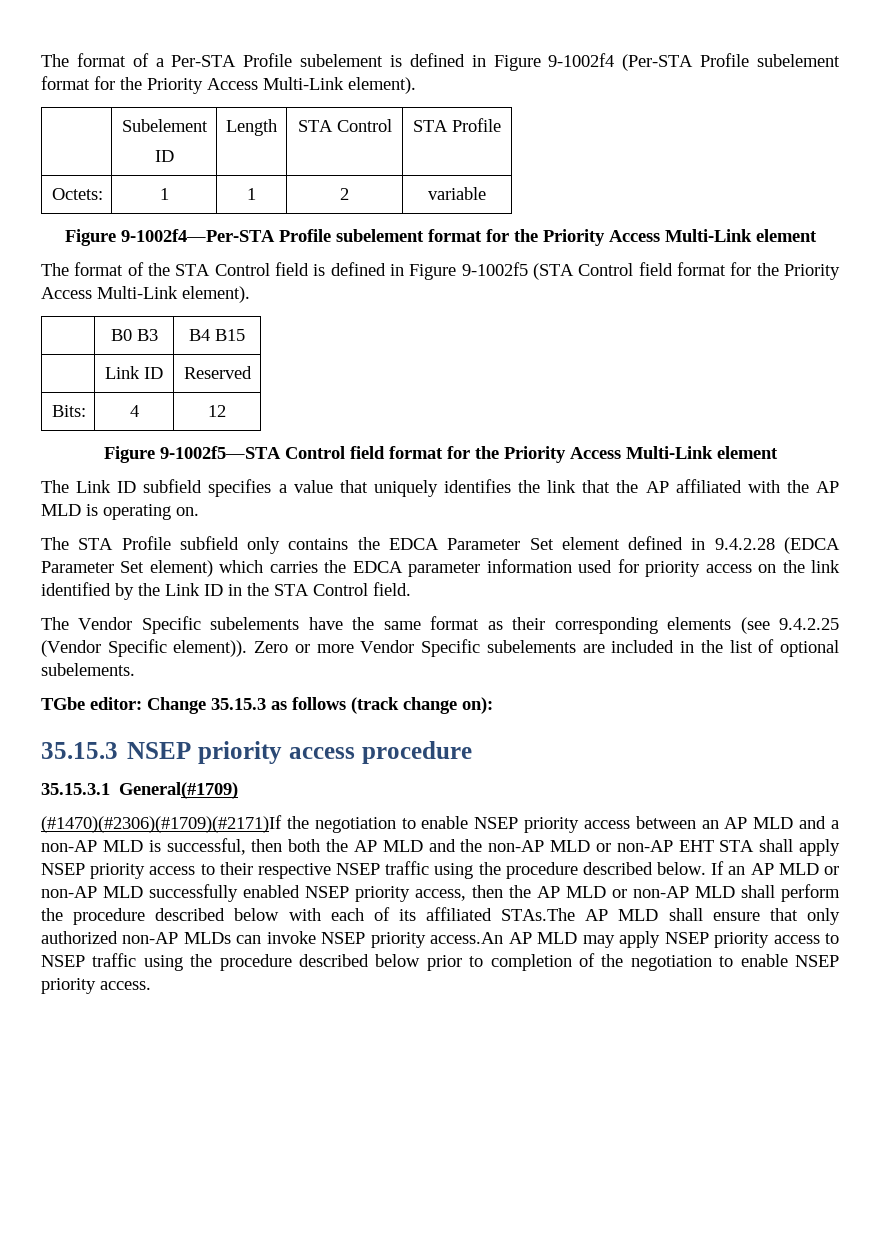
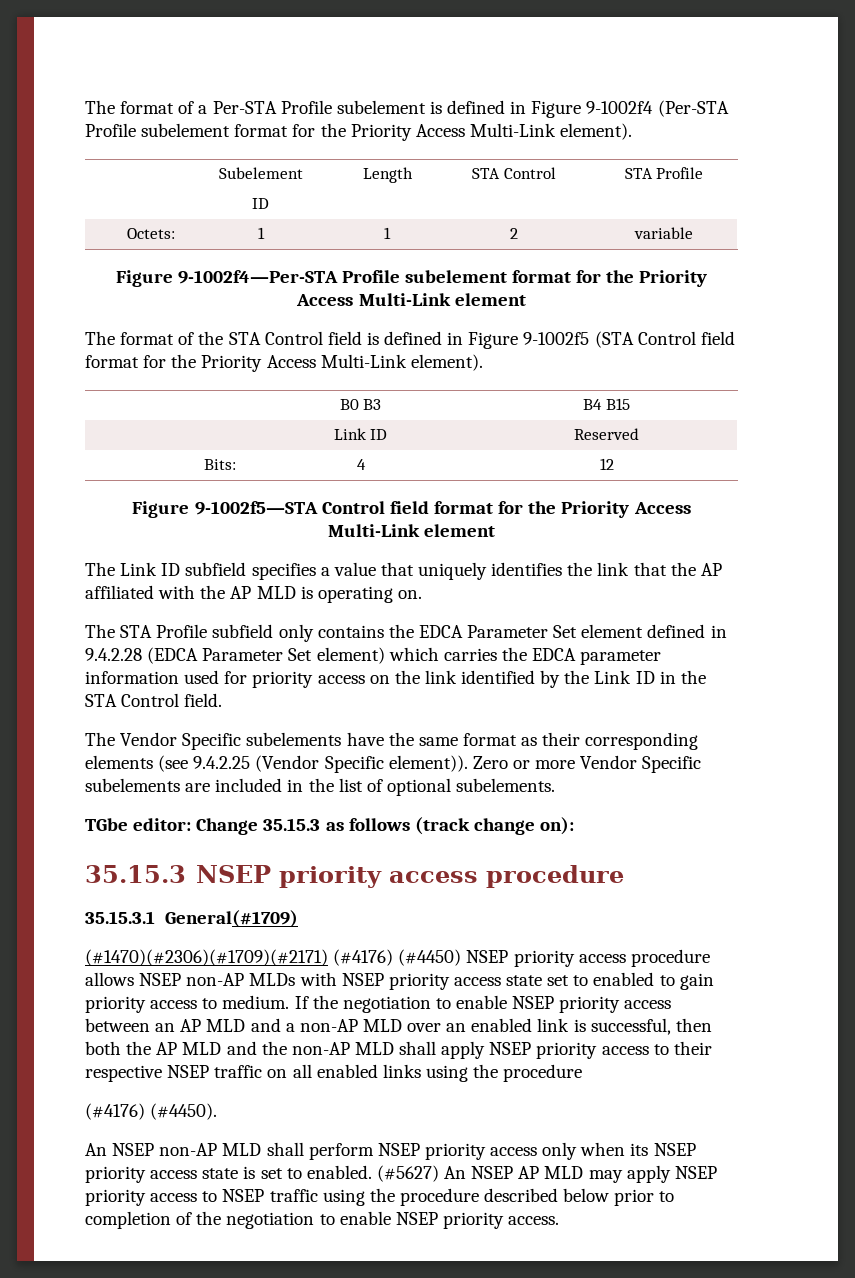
[41,815,282,833] (#1470)(#2306)(#1709)(#2171)If -> [85,949,710,967] [85,972,714,990] [85,995,309,1013] (#1470)(#2306)(#1709)(#2171) (#4176) (#4450) NSEP priority access procedure allows NSEP non-AP MLDs with NSEP priority access state set to enabled to gain priority access to medium. If
(143, 846) none -> [407,1018,570,1032] over an enabled link
[595,840,755,852] or non-AP EHT STA -> (394, 1048) none
[434,861,839,879] [41,884,840,902] [41,907,840,925] [41,931,504,948] using the procedure described below. If an AP MLD or non-AP MLD successfully enabled NSEP priority access, then the AP MLD or non-AP MLD shall perform the procedure described below with each of its affiliated STAs.The AP MLD shall ensure that only authorized non-AP MLDs can invoke NSEP priority access.An -> [267,1064,583,1082] [85,1103,218,1120] [85,1142,696,1160] [85,1165,514,1183] on all enabled links using the procedure // (#4176) (#4450). // An NSEP non-AP MLD shall perform NSEP priority access only when its NSEP priority access state is set to enabled. (#5627) An NSEP

